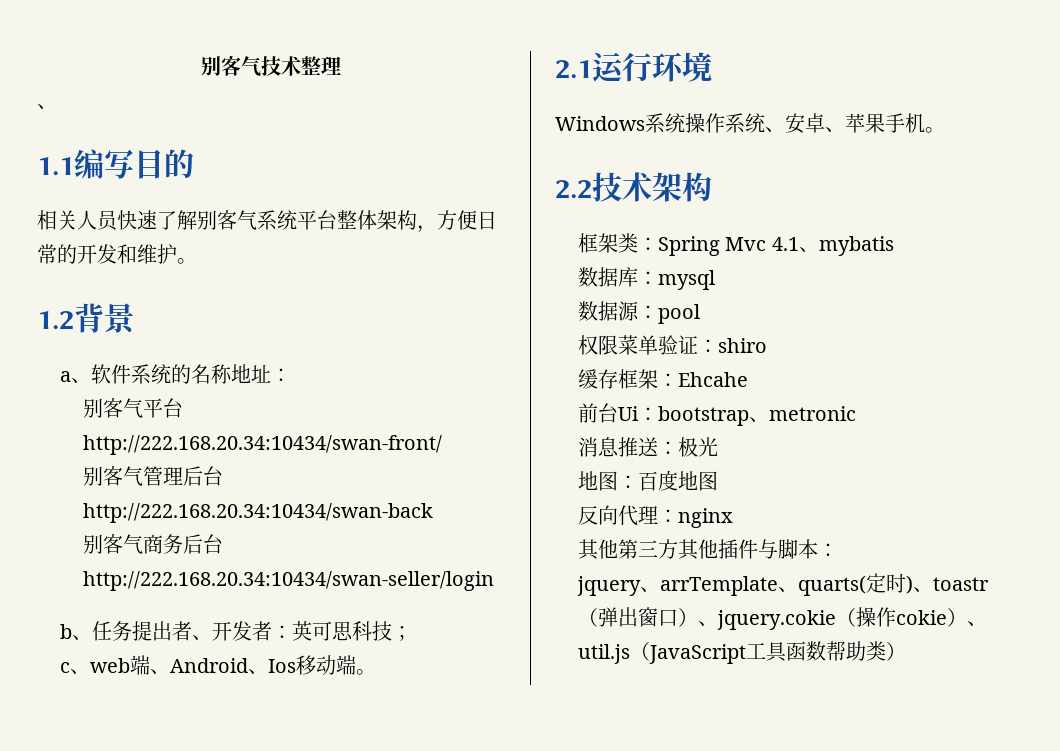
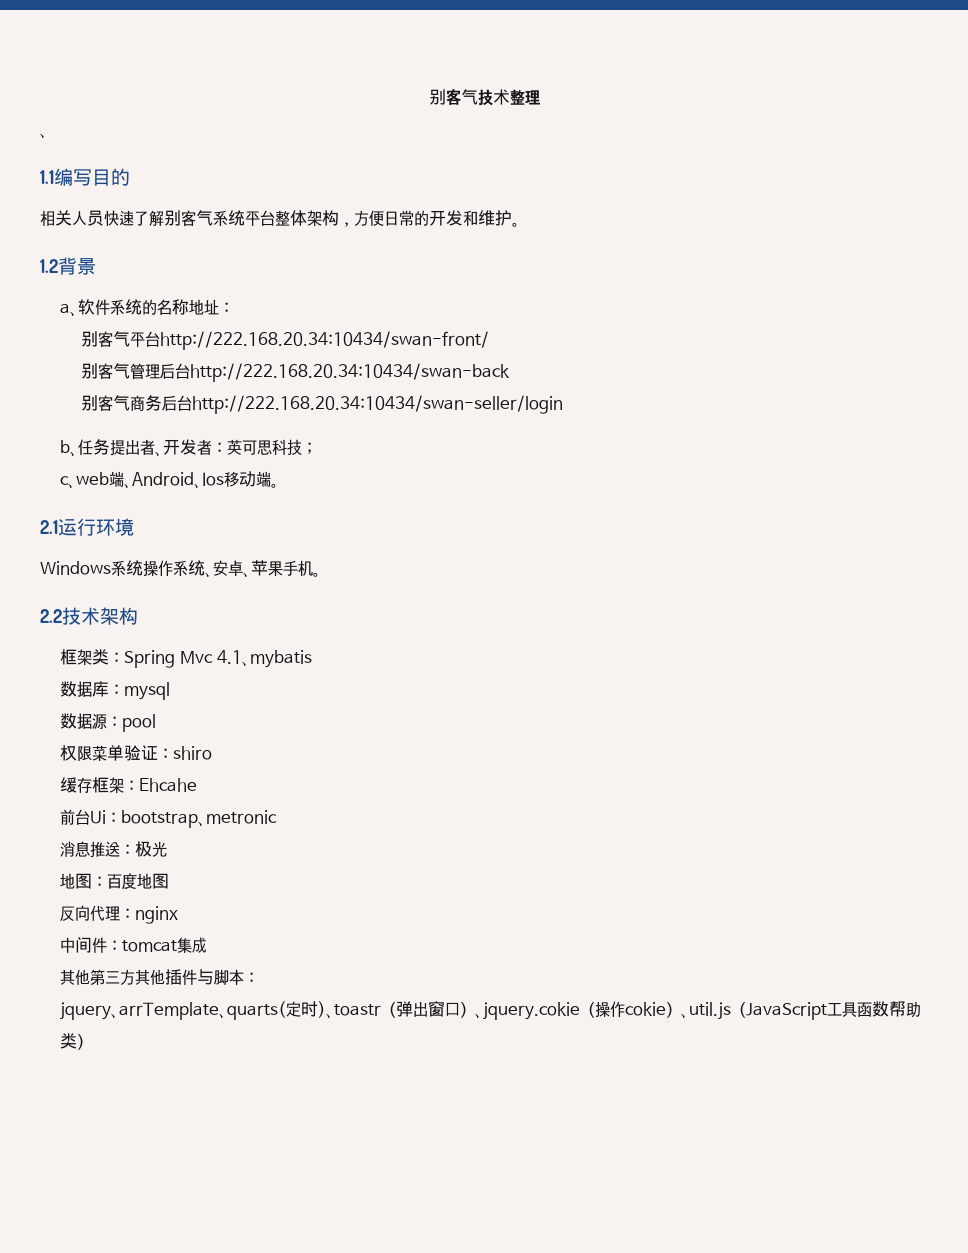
(733, 518) none -> [60,937,208,953] // 中间件：tomcat集成

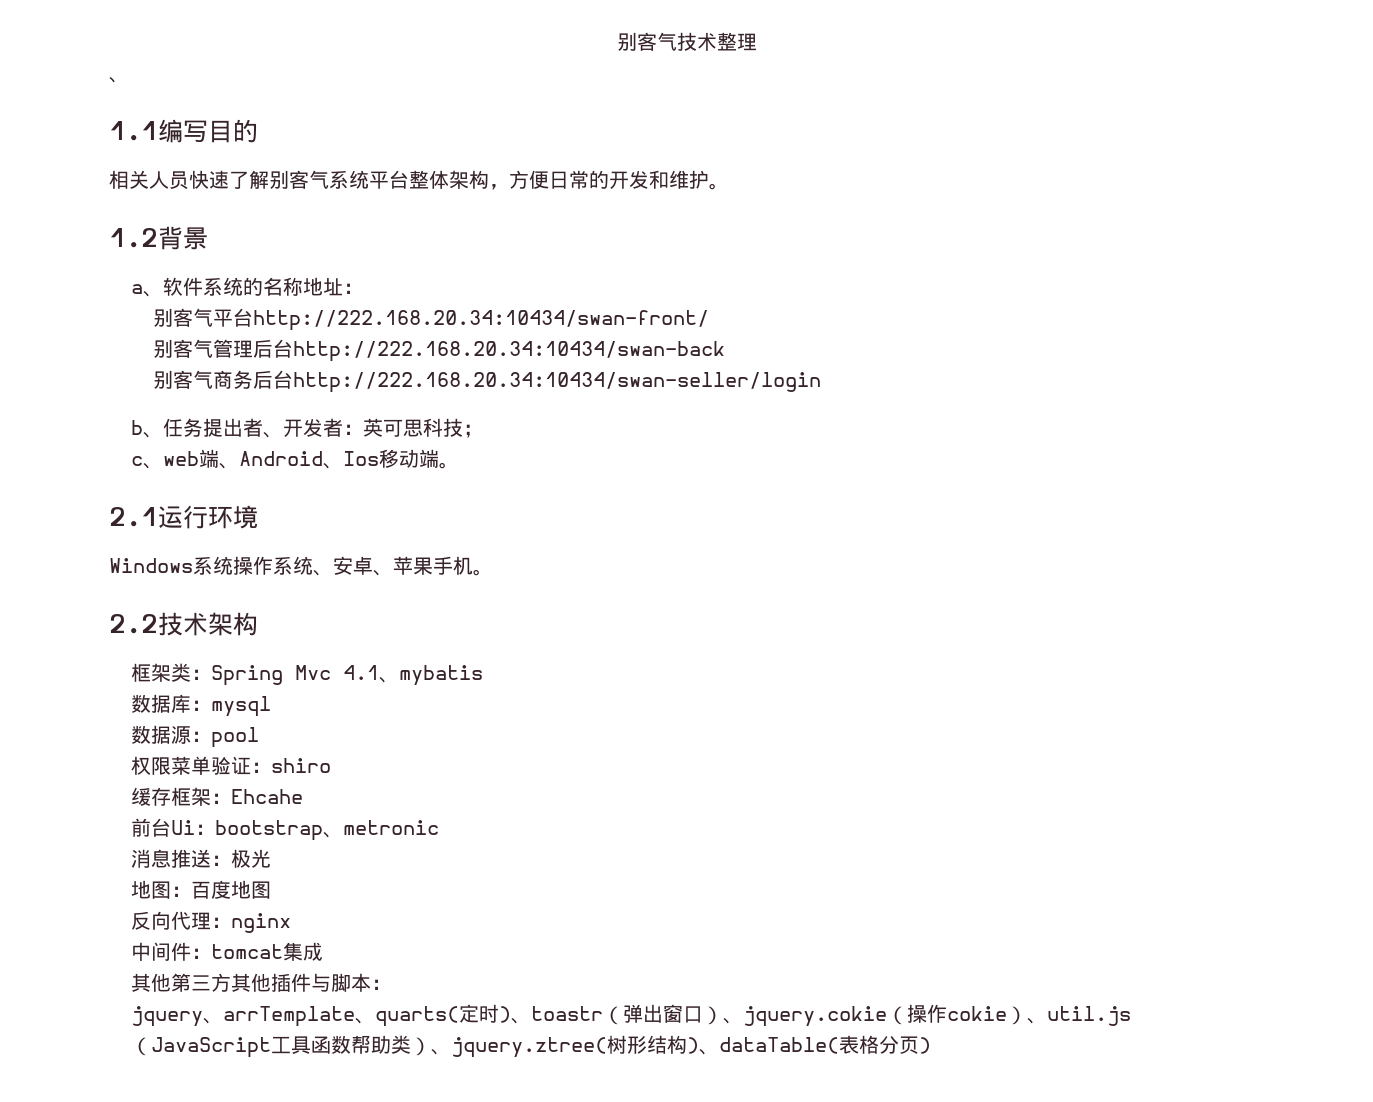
(93, 1041) none -> [431,1035,932,1058] 、jquery.ztree(树形结构)、dataTable(表格分页)

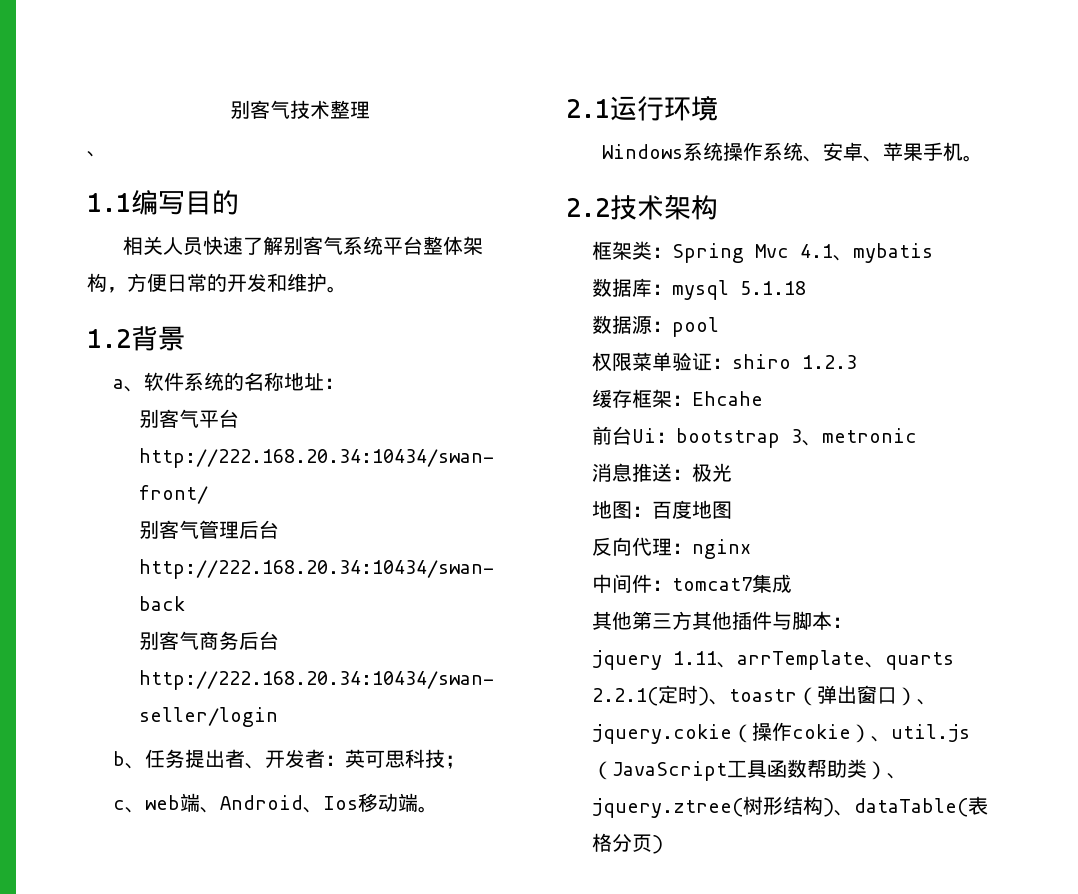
(272, 706) none -> [739,281,806,295] 5.1.18
(332, 765) none -> [801,355,857,369] 1.2.3
(324, 830) none -> [790,429,802,443] 3
[211,944,284,959] tomcat -> [671,577,752,591] tomcat7
(204, 1016) none -> [672,651,717,665] 1.11
[375,1006,460,1027] quarts( -> [884,652,954,670] [591,687,658,706] quarts 2.2.1(

